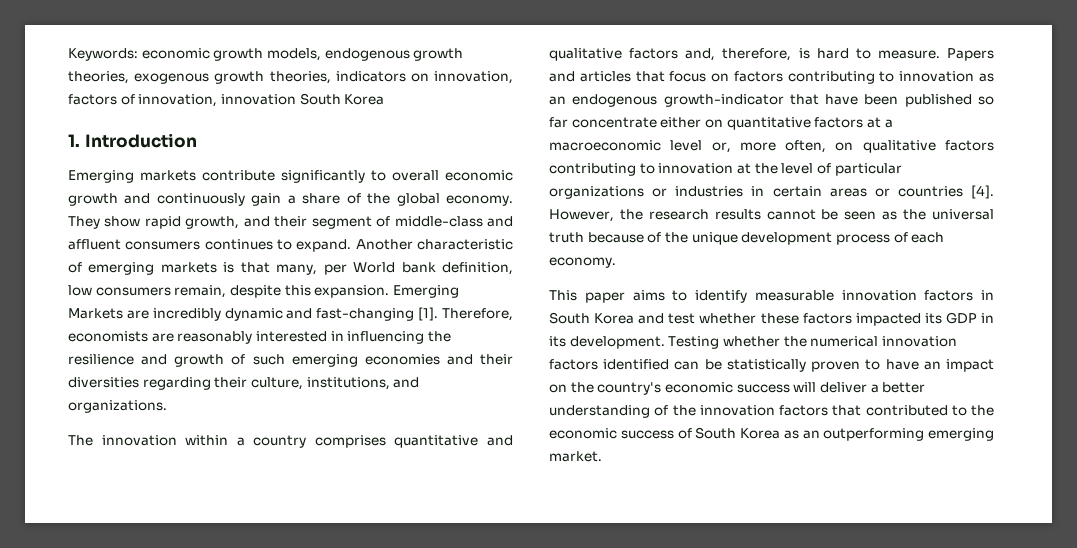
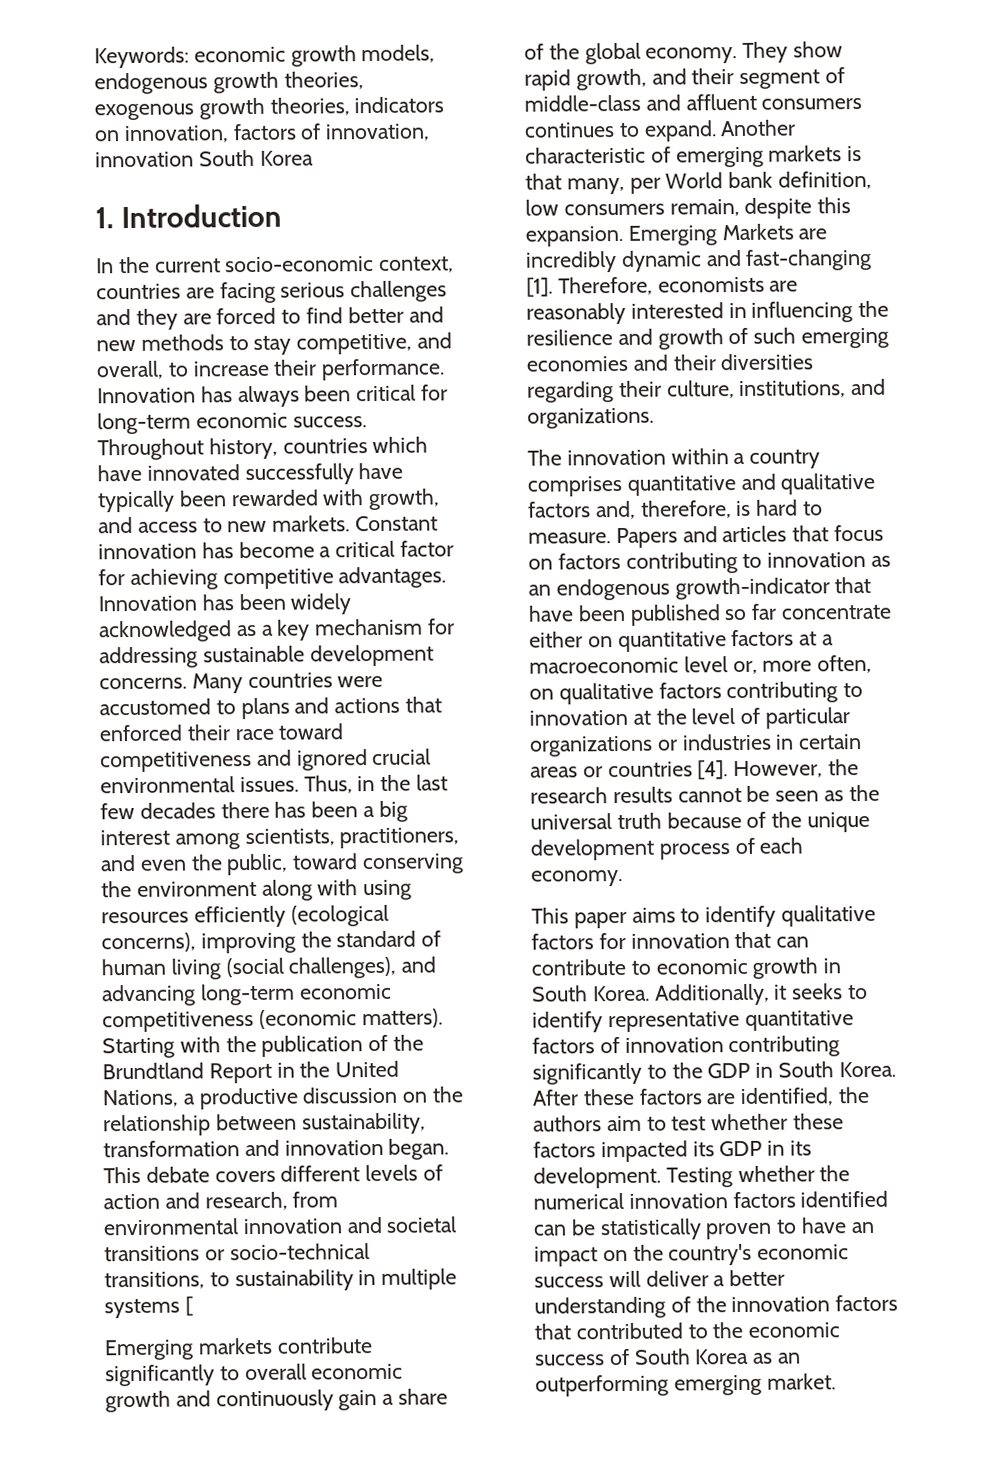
(197, 140) none -> [96,256,455,274] [96,280,448,304] [96,306,444,330] [96,332,453,355] [96,358,446,381] [97,384,449,408] [97,412,367,435] [97,436,429,461] [97,462,404,486] [97,488,441,513] [98,515,439,534] [98,540,455,560] [98,566,447,591] [98,593,352,615] [99,618,456,643] [99,644,434,669] [99,672,384,694] [99,696,443,720] [99,723,344,742] [100,748,432,773] [100,774,449,794] [100,800,408,822] [100,827,460,850] [100,853,465,876] [101,879,413,901] [101,904,389,928] [101,930,442,954] [101,956,437,980] [102,983,392,1007] [102,1008,443,1033] [102,1034,425,1059] [102,1060,400,1084] [102,1086,464,1110] [103,1112,426,1137] [103,1138,450,1160] [103,1164,444,1184] [103,1191,339,1211] [103,1216,458,1236] [104,1243,370,1262] [104,1268,458,1292] [104,1296,194,1319] // In the current socio-economic context, countries are facing serious challenges and they are forced to find better and new methods to stay competitive, and overall, to increase their performance. Innovation has always been critical for long-term economic success. Throughout history, countries which have innovated successfully have typically been rewarded with growth, and access to new markets. Constant innovation has become a critical factor for achieving competitive advantages. Innovation has been widely acknowledged as a key mechanism for addressing sustainable development concerns. Many countries were accustomed to plans and actions that enforced their race toward competitiveness and ignored crucial environmental issues. Thus, in the last few decades there has been a big interest among scientists, practitioners, and even the public, toward conserving the environment along with using resources efficiently (ecological concerns), improving the standard of human living (social challenges), and advancing long-term economic competitiveness (economic matters). Starting with the publication of the Brundtland Report in the United Nations, a productive discussion on the relationship between sustainability, transformation and innovation began. This debate covers different levels of action and research, from environmental innovation and societal transitions or socio-technical transitions, to sustainability in multiple systems [
[754,290,994,301] [549,312,665,324] measurable innovation factors in South Korea and -> [781,904,877,927] [531,931,810,950] [531,957,842,979] [532,983,868,1006] [532,1010,854,1033] [532,1035,841,1058] [532,1061,896,1085] [532,1086,870,1107] [533,1115,667,1132] qualitative factors for innovation that can contribute to economic growth in South Korea. Additionally, it seeks to identify representative quantitative factors of innovation contributing significantly to the GDP in South Korea. After these factors are identified, the authors aim to

